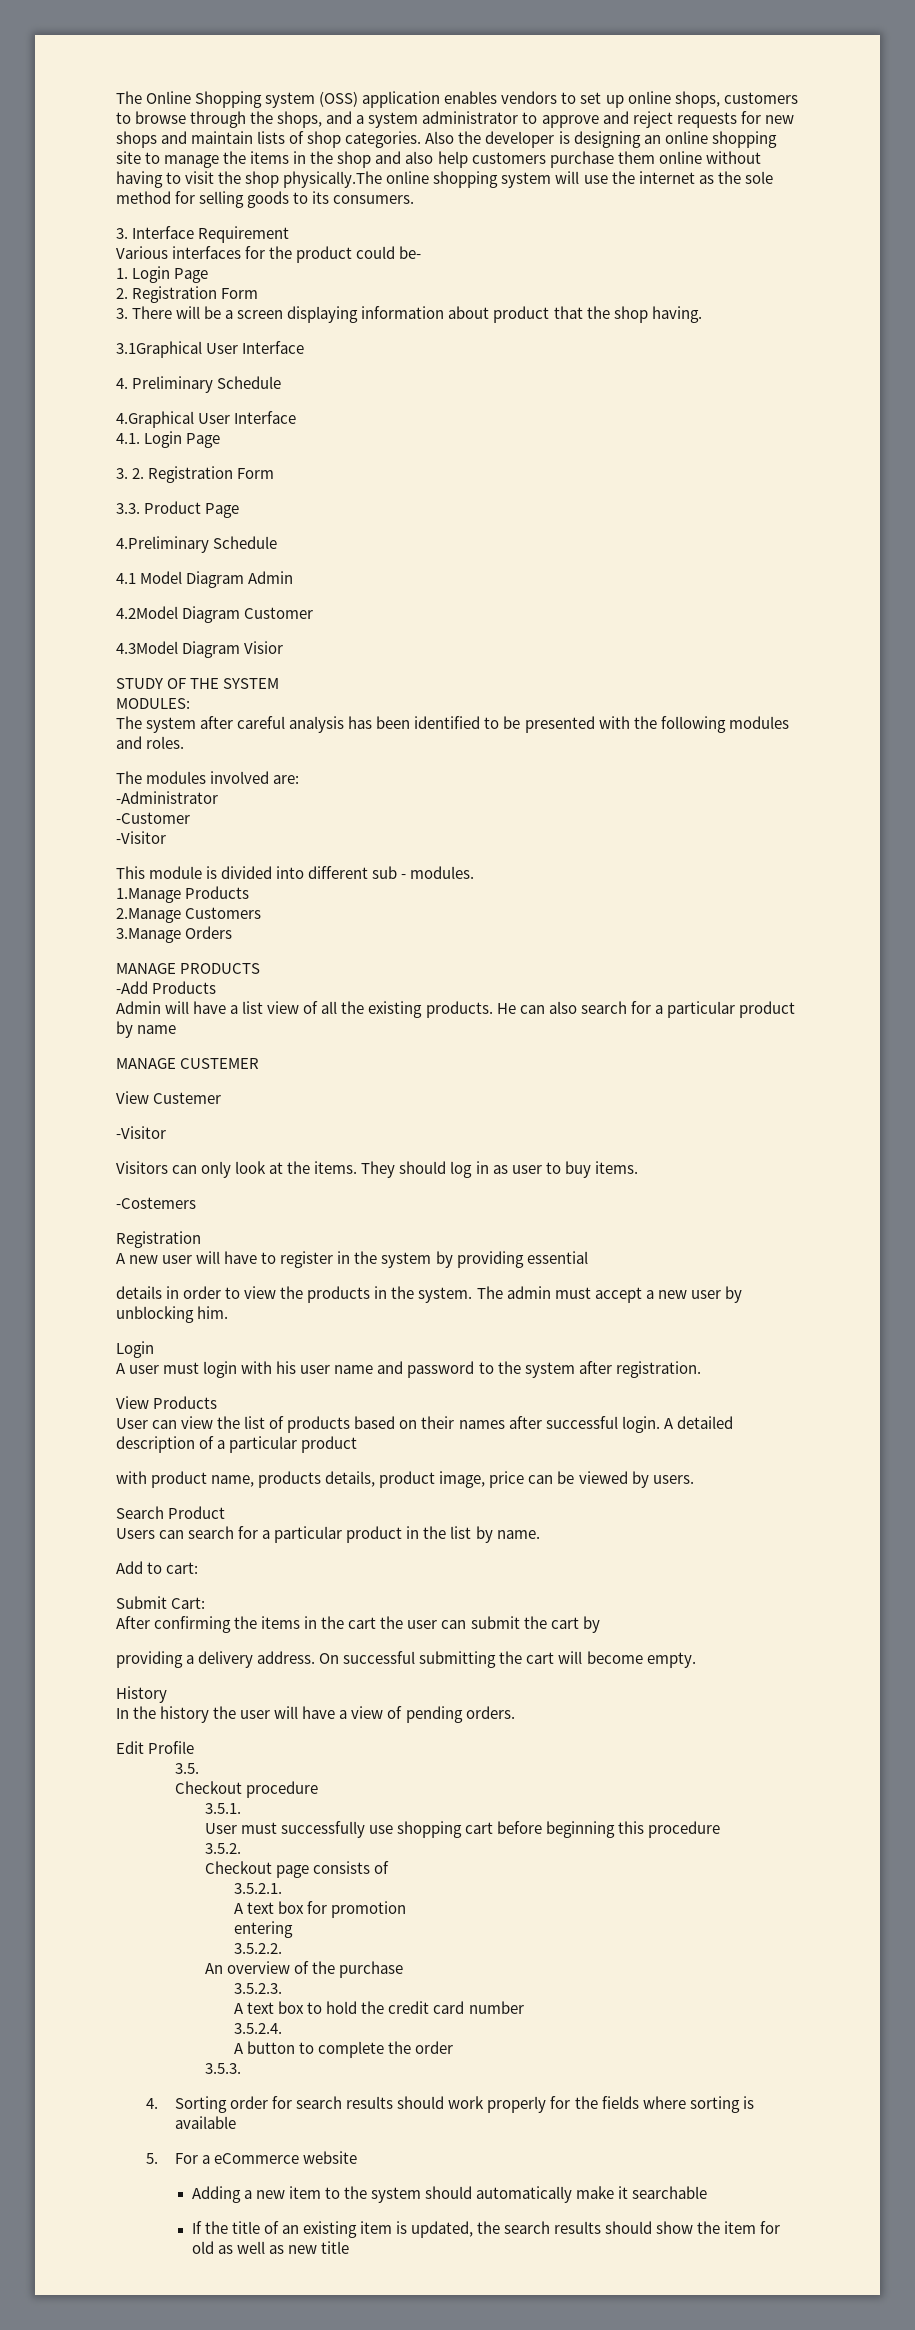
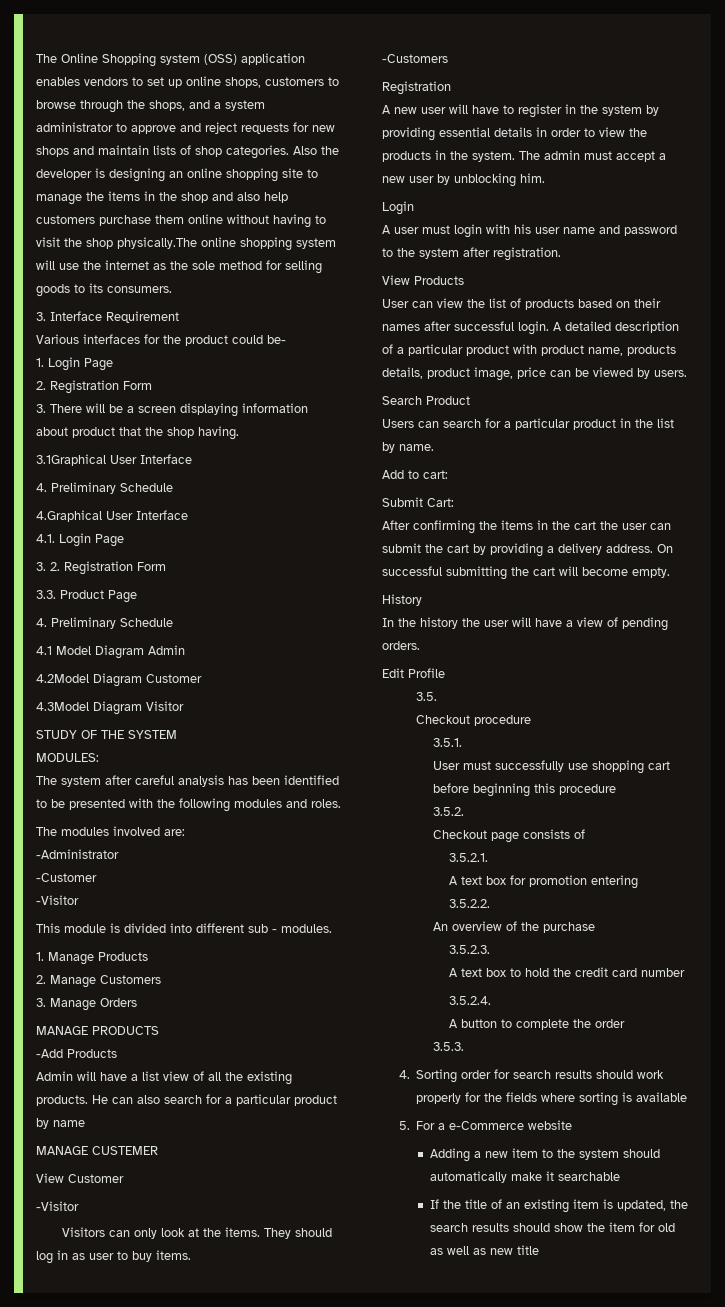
[116,536,209,553] 4.Preliminary -> [36,617,116,629] 4. Preliminary
[244,641,284,654] Visior -> [146,701,184,711] Visitor
[116,886,250,903] [116,908,181,923] 1.Manage Products // 2.Manage -> [36,952,148,965] [36,975,96,988] 1. Manage Products // 2. Manage
[116,928,181,943] 3.Manage -> [36,998,96,1011] 3. Manage
[153,1092,222,1104] Custemer -> [68,1174,124,1183] Customer
[116,1197,196,1209] -Costemers -> [382,54,448,63] -Customers
(588, 1257) // -> (490, 132) none
(358, 1444) // -> (509, 350) none
(600, 1624) // -> (486, 549) none
(407, 1909) // -> (588, 881) none
[214,2153,300,2164] eCommerce -> [449,1121,525,1130] e-Commerce

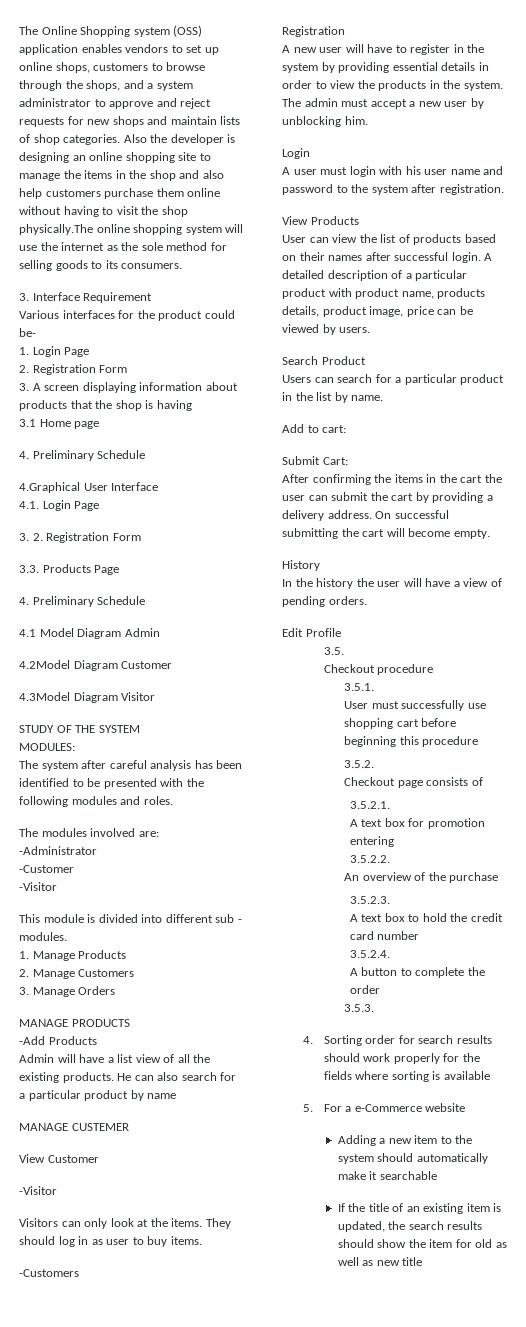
[50,403,134,413] There will be a -> [32,383,41,391] A
[72,427,115,438] product -> [19,400,67,411] products
[198,426,239,440] [36,454,192,466] having. // 3.1Graphical User Interface -> [145,400,192,411] [19,419,100,429] is having // 3.1 Home page
[60,590,104,599] Product -> [42,564,91,573] Products

